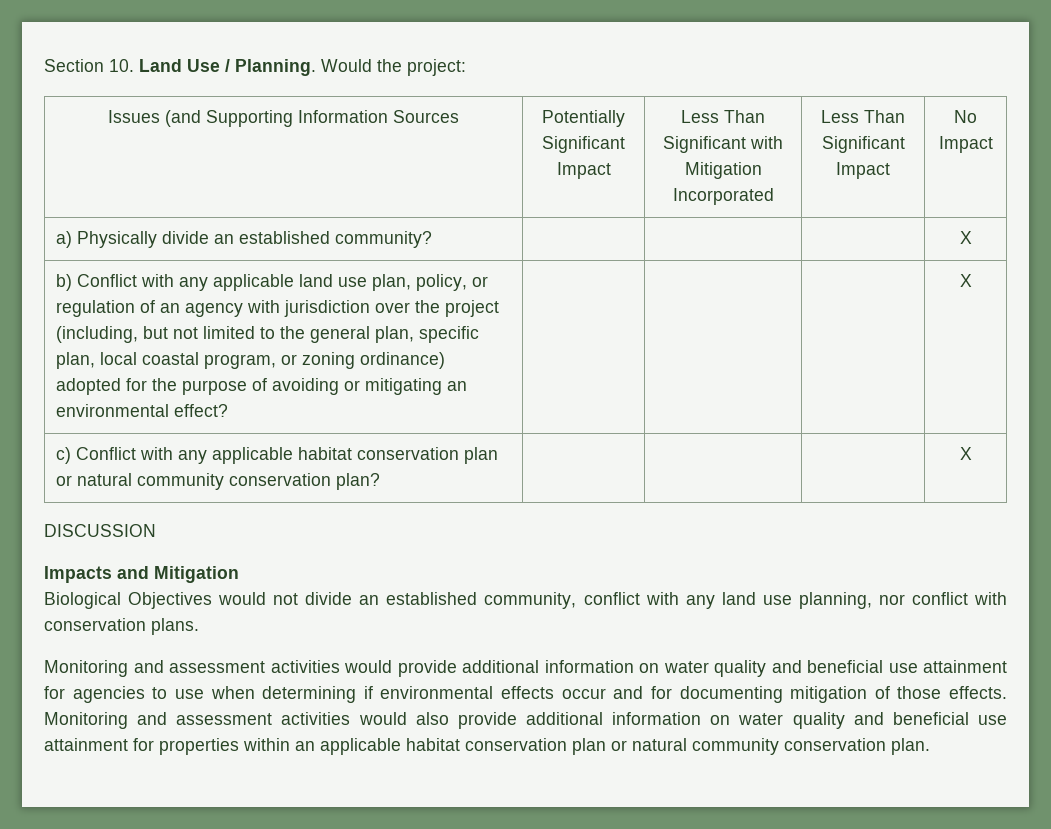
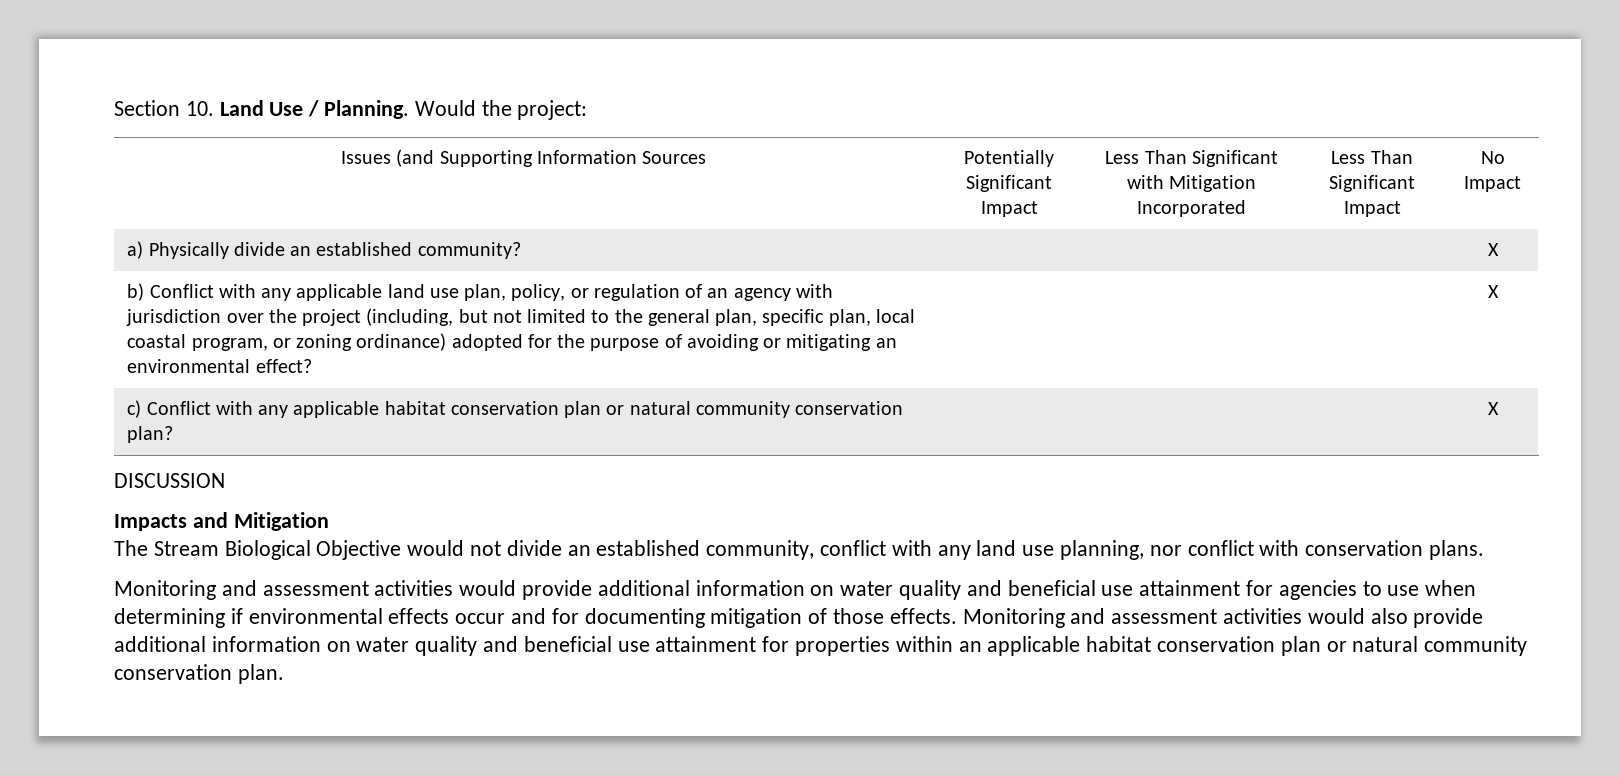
[44,592,213,609] Biological Objectives -> [114,540,402,560] The Stream Biological Objective

